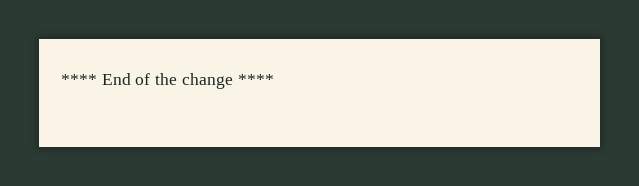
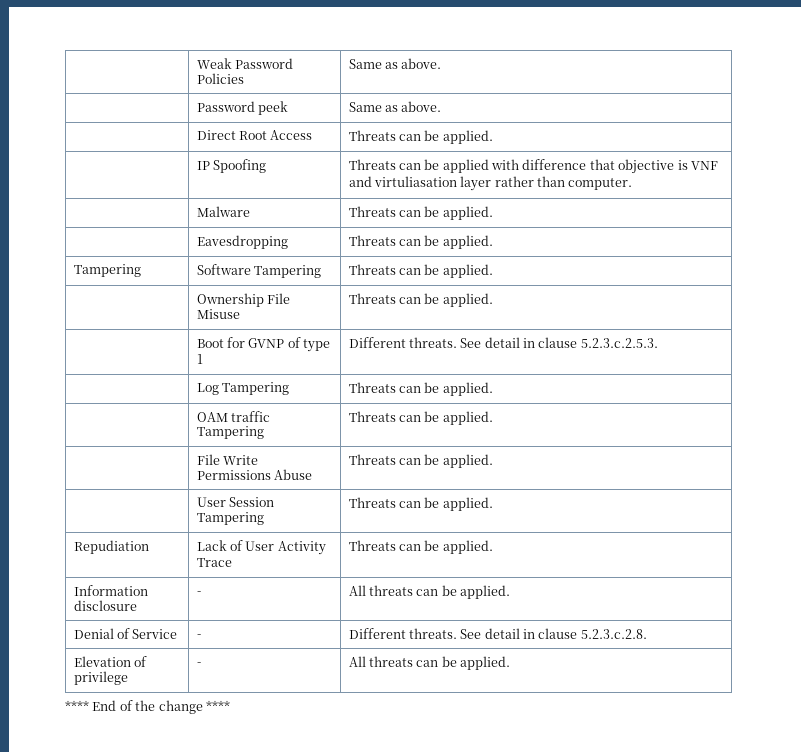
(61, 79) none -> [196,58,293,69] [196,73,244,84] [348,58,442,69] [196,101,288,115] [348,101,442,112] [196,130,313,140] [348,130,493,144] [196,159,266,173] [348,159,718,174] [348,176,633,191] [196,206,250,217] [348,206,493,220] [196,235,288,249] [348,235,493,249] [73,264,141,277] [196,264,321,278] [348,264,493,278] [196,293,290,307] [196,309,240,319] [348,293,493,307] [196,337,331,352] [196,354,203,364] [348,337,658,348] [196,382,289,395] [348,382,493,396] [196,411,270,422] [196,426,264,439] [348,411,493,425] [196,454,258,465] [196,469,312,480] [348,454,493,468] [196,497,274,507] [196,512,264,525] [348,497,493,511] [73,540,149,554] [196,540,326,555] [196,558,232,567] [348,540,493,554] [73,585,148,596] [73,600,137,611] [196,591,201,595] [348,585,511,599] [73,628,178,639] [196,634,201,638] [348,628,647,639] [73,656,147,667] [73,671,128,685] [196,662,201,666] [348,656,511,670] | Weak Password Policies | Same as above. // | Password peek | Same as above. // | Direct Root Access | Threats can be applied. // | IP Spoofing | Threats can be applied with difference that objective is VNF and virtuliasation layer rather than computer. // | Malware | Threats can be applied. // | Eavesdropping | Threats can be applied. // Tampering | Software Tampering | Threats can be applied. // | Ownership File Misuse | Threats can be applied. // | Boot for GVNP of type 1 | Different threats. See detail in clause 5.2.3.c.2.5.3. // | Log Tampering | Threats can be applied. // | OAM traffic Tampering | Threats can be applied. // | File Write Permissions Abuse | Threats can be applied. // | User Session Tampering | Threats can be applied. // Repudiation | Lack of User Activity Trace | Threats can be applied. // Information disclosure | - | All threats can be applied. // Denial of Service | - | Different threats. See detail in clause 5.2.3.c.2.8. // Elevation of privilege | - | All threats can be applied. //

